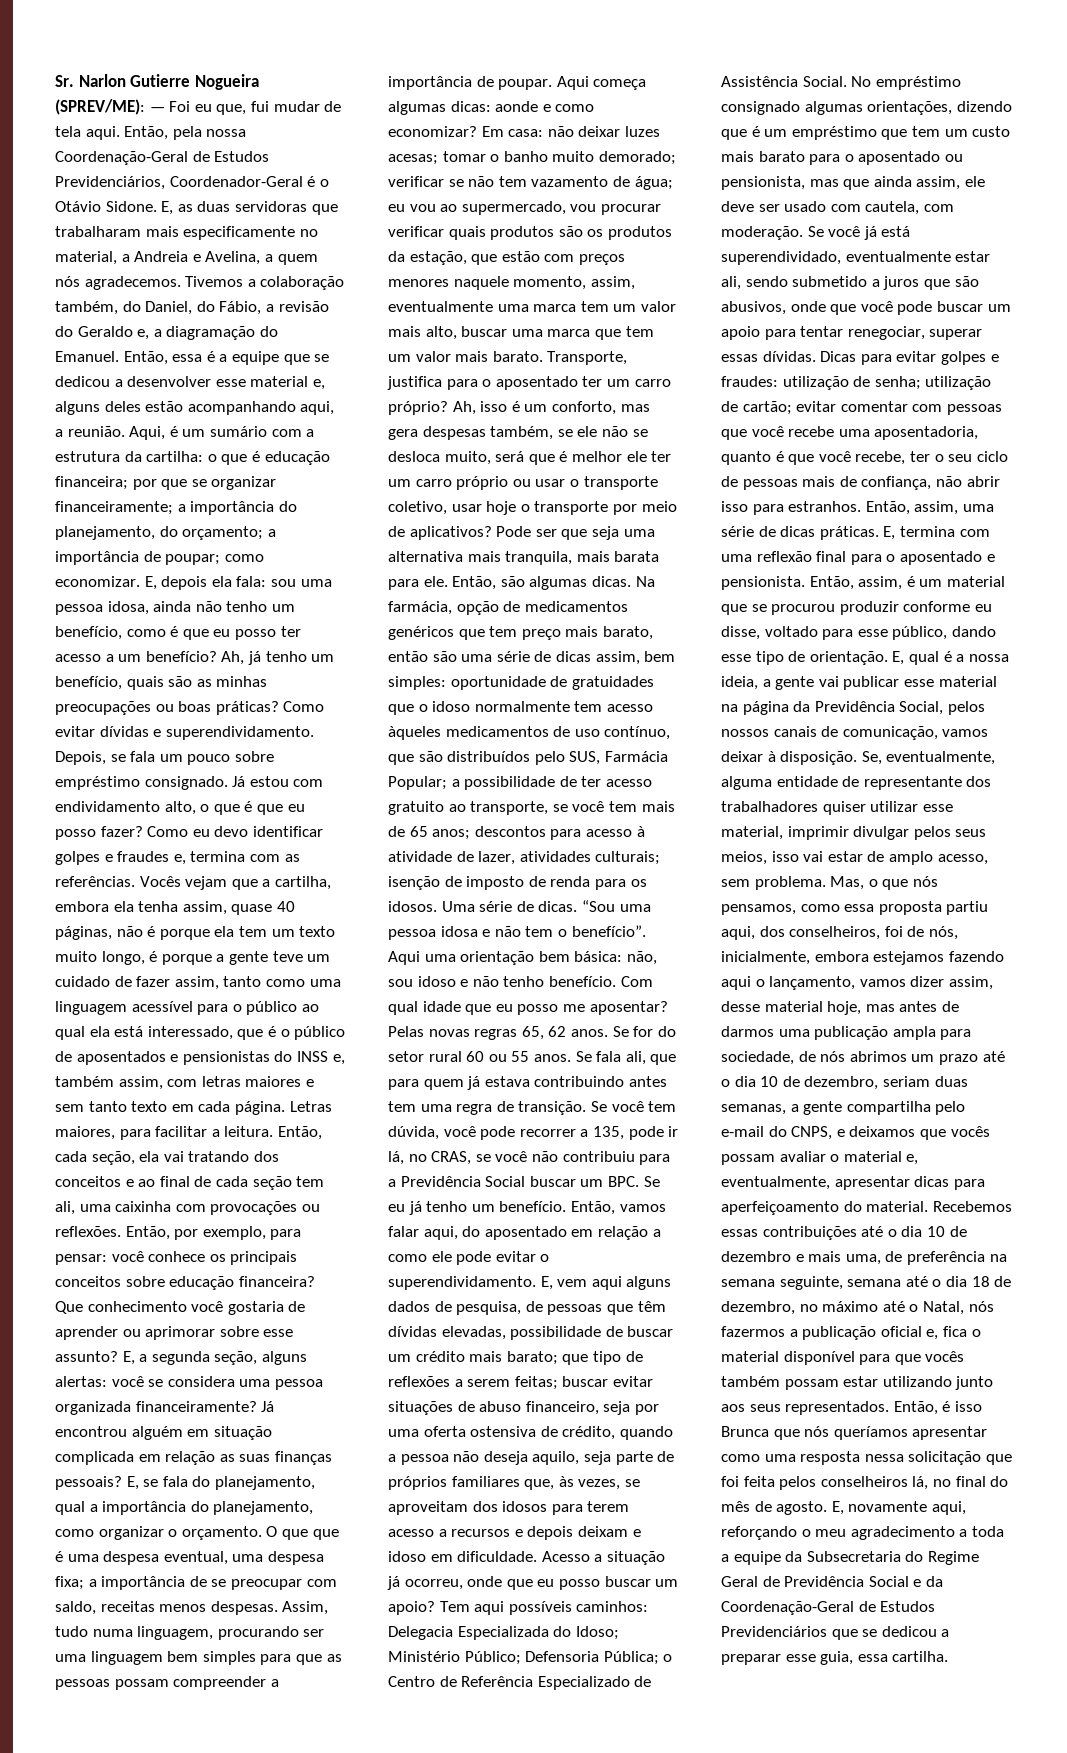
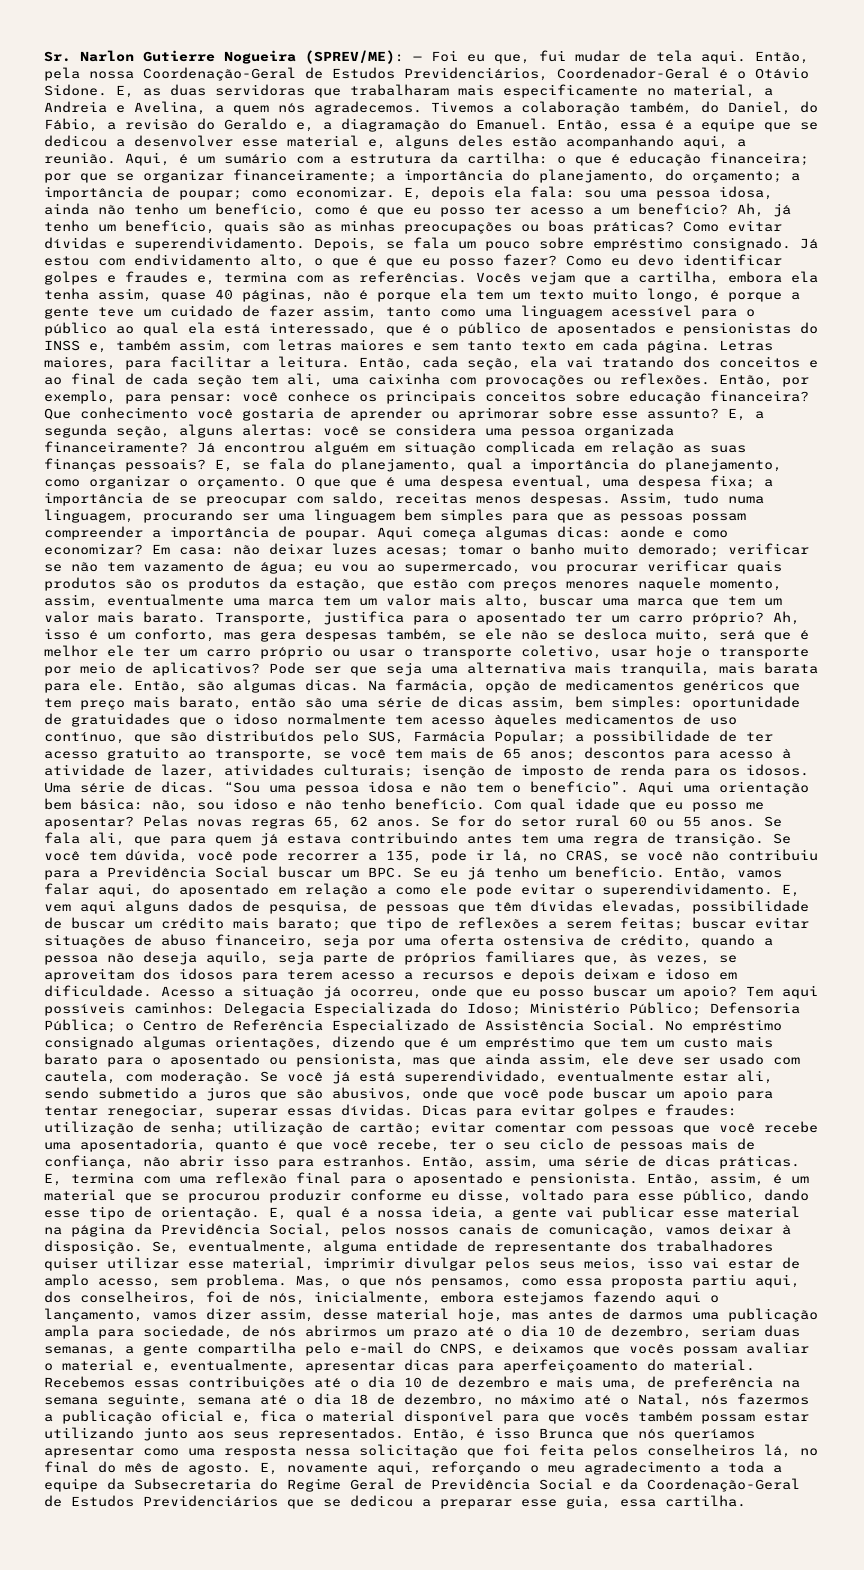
[849,1051,907,1062] abrimos -> [305,1325,377,1337] abrirmos

